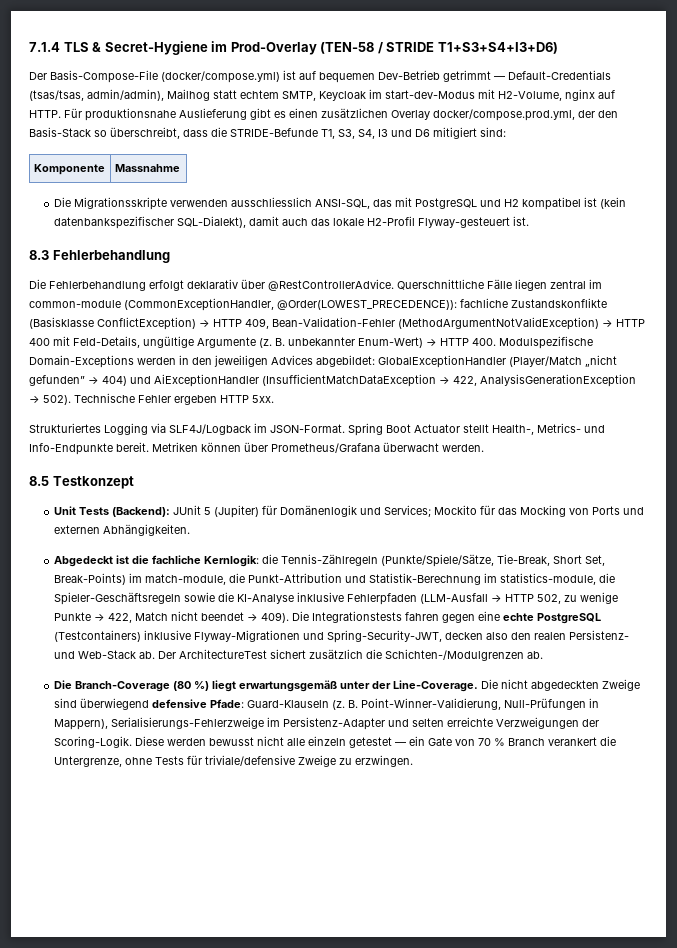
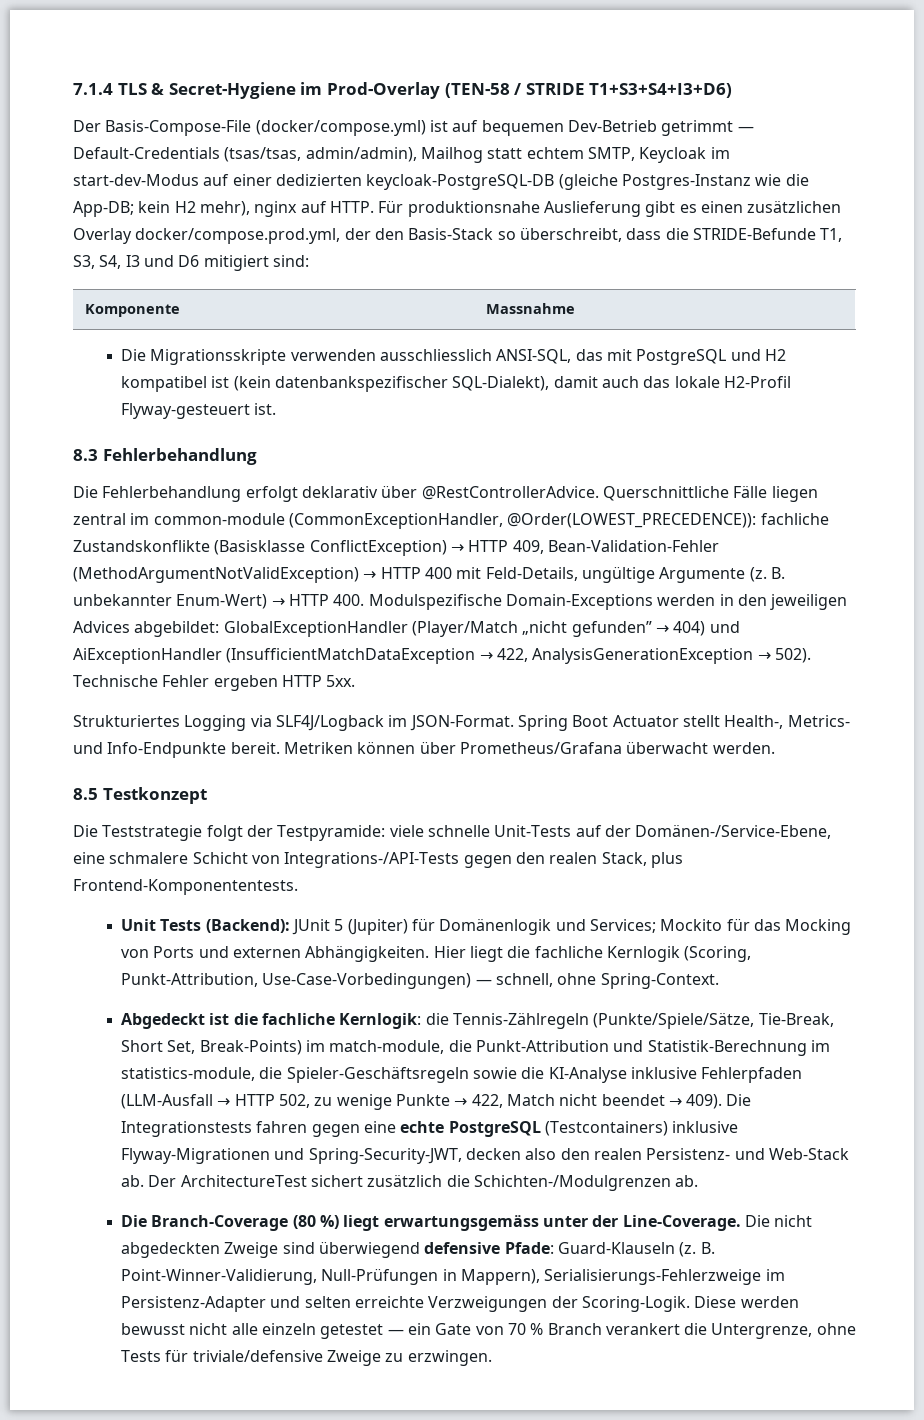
[478,89,562,101] mit H2-Volume, -> [203,174,809,190] [73,201,250,217] auf einer dedizierten keycloak-PostgreSQL-DB (gleiche Postgres-Instanz wie die App-DB; kein H2 mehr),
(134, 482) none -> [73,824,832,841] [73,852,683,868] [73,879,298,895] // Die Teststrategie folgt der Testpyramide: viele schnelle Unit-Tests auf der Domänen-/Service-Ebene, eine schmalere Schicht von Integrations-/API-Tests gegen den realen Stack, plus Frontend-Komponententests.
(190, 530) none -> [433,946,752,962] [121,973,719,989] Hier liegt die fachliche Kernlogik (Scoring, Punkt-Attribution, Use-Case-Vorbedingungen) — schnell, ohne Spring-Context.
[238,680,337,692] erwartungsgemäß -> [383,1215,539,1231] erwartungsgemäss

